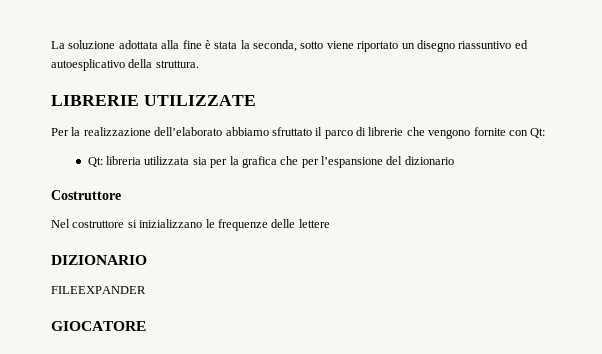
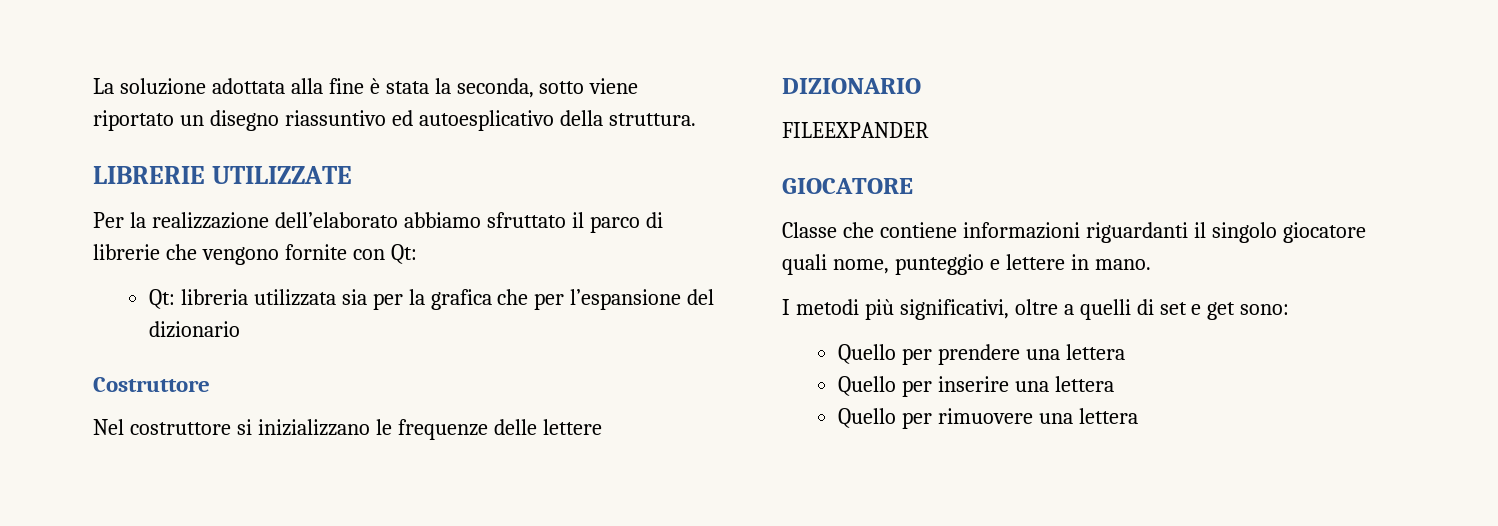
(146, 326) none -> [782,222,1366,243] [782,254,1151,275] [782,299,1290,320] [837,344,1125,365] [837,376,1114,397] [837,408,1138,429] // Classe che contiene informazioni riguardanti il singolo giocatore quali nome, punteggio e lettere in mano. // I metodi più significativi, oltre a quelli di set e get sono: // Quello per prendere una lettera // Quello per inserire una lettera // Quello per rimuovere una lettera

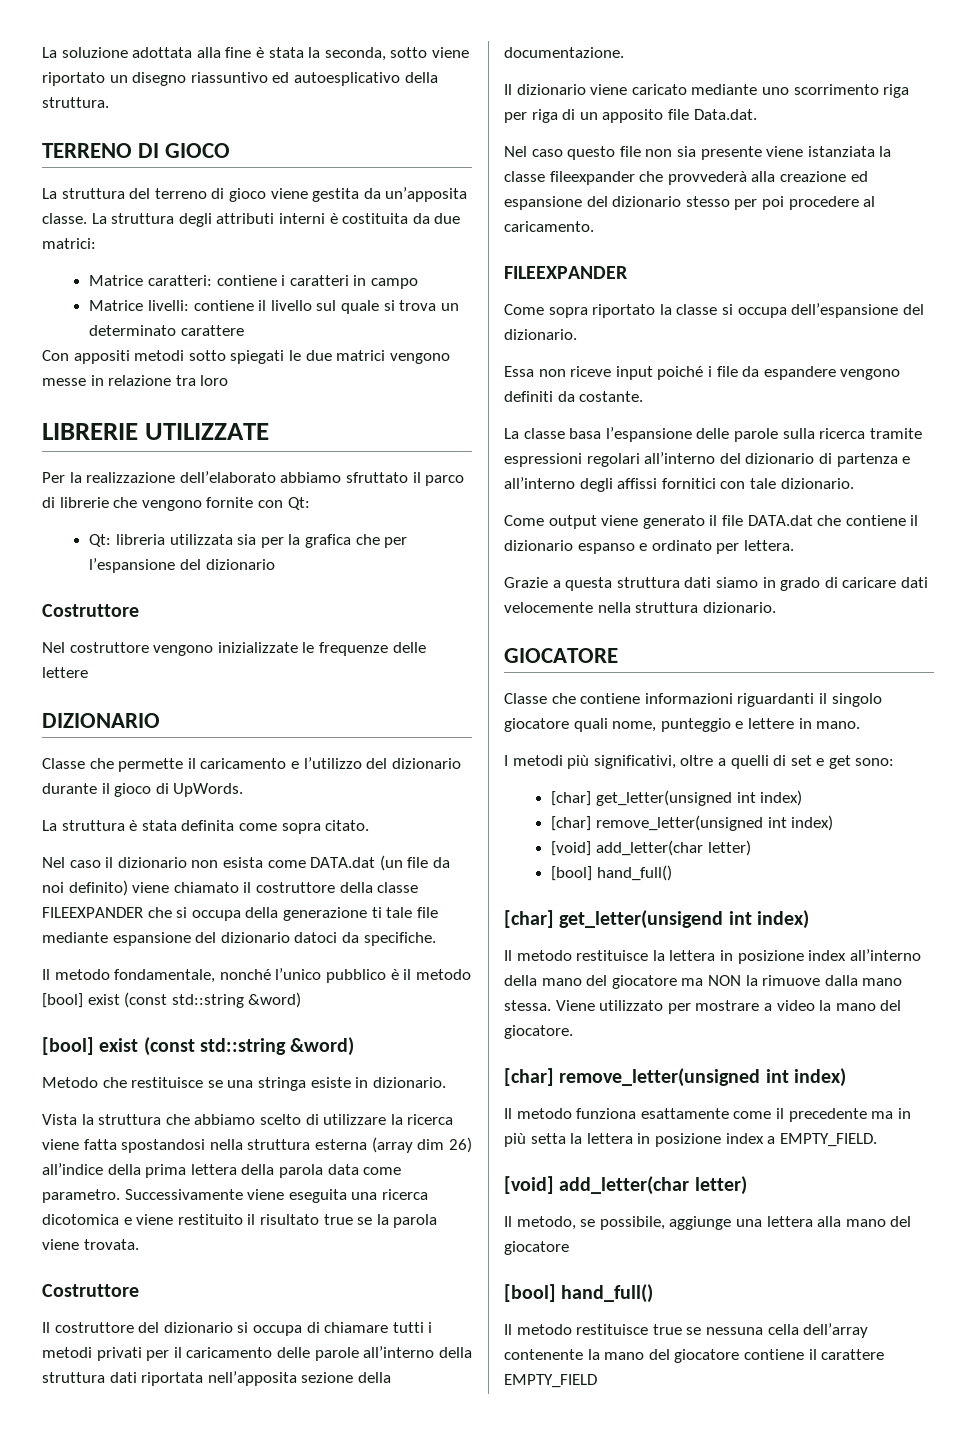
(696, 119) none -> [42,143,231,158] [42,187,468,202] [42,213,461,227] [42,238,96,249] [89,275,418,289] [89,300,459,314] [89,325,244,336] [42,350,450,364] [42,375,229,386] // TERRENO DI GIOCO // La struttura del terreno di gioco viene gestita da un’apposita classe. La struttura degli attributi interni è costituita da due matrici: // Matrice caratteri: contiene i caratteri in campo // Matrice livelli: contiene il livello sul quale si trova un determinato carattere // Con appositi metodi sotto spiegati le due matrici vengono messe in relazione tra loro
[236,419,370,436] si inizializzano -> [153,642,298,656] vengono inizializzate
[782,122,929,138] FILEEXPANDER -> [42,757,461,772] [42,783,244,797] [42,820,370,834] [42,855,450,871] [42,880,419,896] [42,907,438,921] [42,932,436,946] [42,968,471,983] [42,992,302,1008] [42,1037,355,1056] [42,1077,446,1091] [42,1114,454,1125] [42,1137,472,1153] [42,1163,402,1178] [42,1189,428,1203] [42,1214,438,1228] [42,1239,139,1250] [42,1284,139,1297] [42,1322,433,1336] [42,1346,472,1361] [42,1371,391,1386] [504,47,624,58] [504,84,910,98] [504,109,757,123] [504,146,892,160] [504,171,868,185] [504,196,876,210] [504,221,594,232] [504,266,628,279] [504,303,924,318] [504,329,577,340] [504,366,901,380] [504,391,644,402] [504,427,922,442] [504,452,911,467] [504,477,854,492] [504,515,919,529] [504,540,794,554] [504,577,928,591] [504,602,776,613] Classe che permette il caricamento e l’utilizzo del dizionario durante il gioco di UpWords. // La struttura è stata definita come sopra citato. // Nel caso il dizionario non esista come DATA.dat (un file da noi definito) viene chiamato il costruttore della classe FILEEXPANDER che si occupa della generazione ti tale file mediante espansione del dizionario datoci da specifiche. // Il metodo fondamentale, nonché l’unico pubblico è il metodo [bool] exist (const std::string &word) // [bool] exist (const std::string &word) // Metodo che restituisce se una stringa esiste in dizionario. // Vista la struttura che abbiamo scelto di utilizzare la ricerca viene fatta spostandosi nella struttura esterna (array dim 26) all’indice della prima lettera della parola data come parametro. Successivamente viene eseguita una ricerca dicotomica e viene restituito il risultato true se la parola viene trovata. // Costruttore // Il costruttore del dizionario si occupa di chiamare tutti i metodi privati per il caricamento delle parole all’interno della struttura dati riportata nell’apposita sezione della documentazione. // Il dizionario viene caricato mediante uno scorrimento riga per riga di un apposito file Data.dat. // Nel caso questo file non sia presente viene istanziata la classe fileexpander che provvederà alla creazione ed espansione del dizionario stesso per poi procedere al caricamento. // FILEEXPANDER // Come sopra riportato la classe si occupa dell’espansione del dizionario. // Essa non riceve input poiché i file da espandere vengono definiti da costante. // La classe basa l’espansione delle parole sulla ricerca tramite espressioni regolari all’interno del dizionario di partenza e all’interno degli affissi fornitici con tale dizionario. // Come output viene generato il file DATA.dat che contiene il dizionario espanso e ordinato per lettera. // Grazie a questa struttura dati siamo in grado di caricare dati velocemente nella struttura dizionario.
[837,344,1125,365] [837,376,1114,397] [837,408,1138,429] Quello per prendere una lettera // Quello per inserire una lettera // Quello per rimuovere una lettera -> [551,790,803,806] [551,815,834,831] [551,840,751,856] [551,865,672,881] [504,910,809,929] [504,949,921,964] [504,975,903,989] [504,1000,902,1014] [504,1025,573,1039] [504,1068,846,1087] [504,1108,911,1122] [504,1133,877,1147] [504,1176,747,1195] [504,1216,912,1230] [504,1241,569,1255] [504,1284,654,1303] [504,1323,869,1338] [504,1349,885,1363] [504,1374,597,1388] [char] get_letter(unsigned int index) // [char] remove_letter(unsigned int index) // [void] add_letter(char letter) // [bool] hand_full() // [char] get_letter(unsigend int index) // Il metodo restituisce la lettera in posizione index all’interno della mano del giocatore ma NON la rimuove dalla mano stessa. Viene utilizzato per mostrare a video la mano del giocatore. // [char] remove_letter(unsigned int index) // Il metodo funziona esattamente come il precedente ma in più setta la lettera in posizione index a EMPTY_FIELD. // [void] add_letter(char letter) // Il metodo, se possibile, aggiunge una lettera alla mano del giocatore // [bool] hand_full() // Il metodo restituisce true se nessuna cella dell’array contenente la mano del giocatore contiene il carattere EMPTY_FIELD

